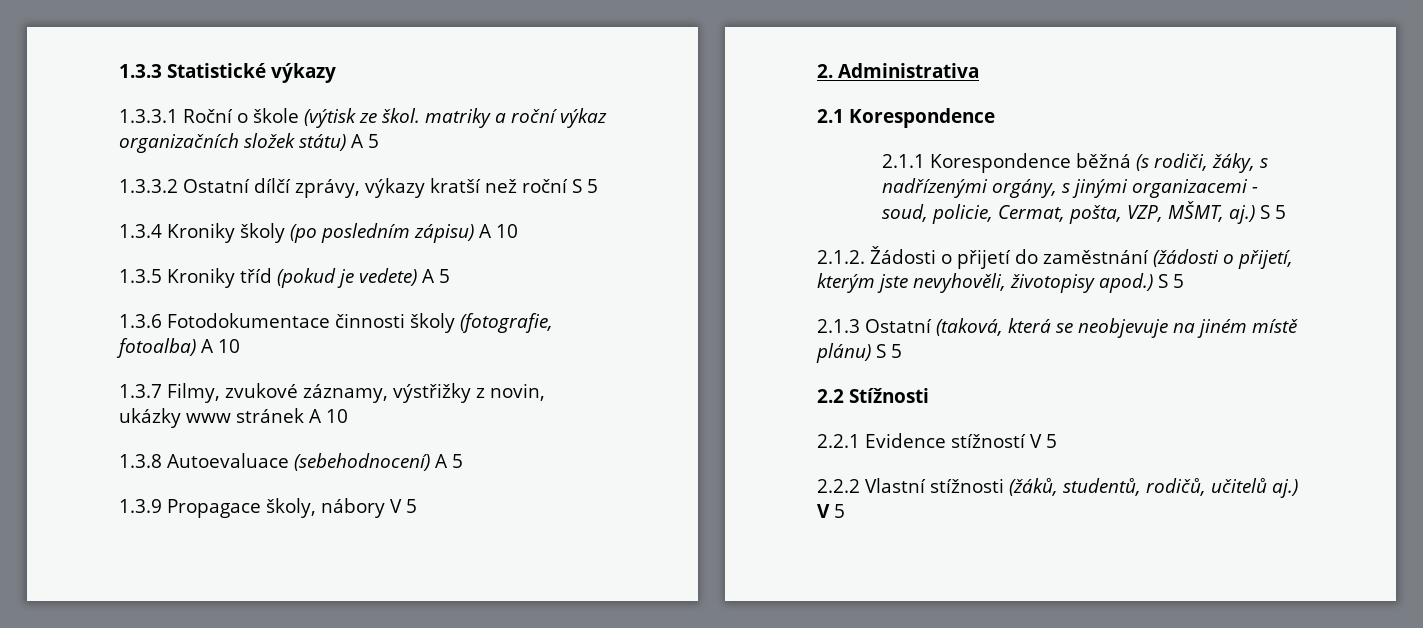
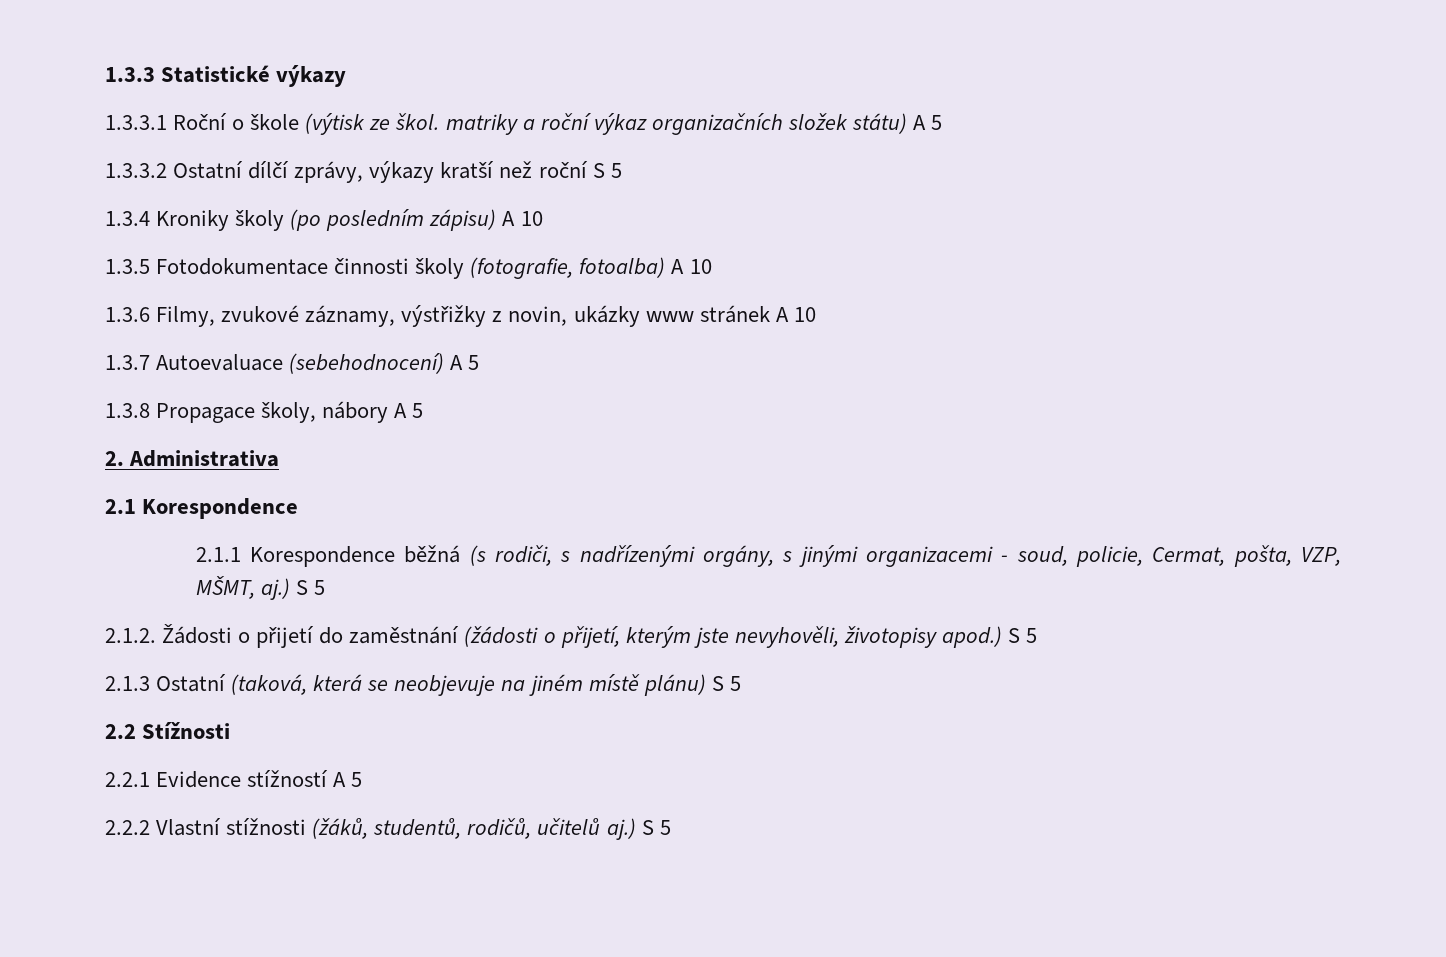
[167,268,450,288] [119,314,162,328] Kroniky tříd (pokud je vedete) A 5 // 1.3.6 -> (150, 266) none
[119,384,162,398] 1.3.7 -> [105,307,150,322] 1.3.6
[119,454,162,468] 1.3.8 -> [105,355,150,370] 1.3.7
[119,499,162,513] 1.3.9 -> [105,403,150,418] 1.3.8
[389,499,402,513] V -> [394,403,408,418] A
[1212,153,1256,173] žáky, -> (553, 555) none
[1030,434,1042,448] V -> [333,772,347,787] A
[817,504,830,518] V -> [641,820,654,835] S

